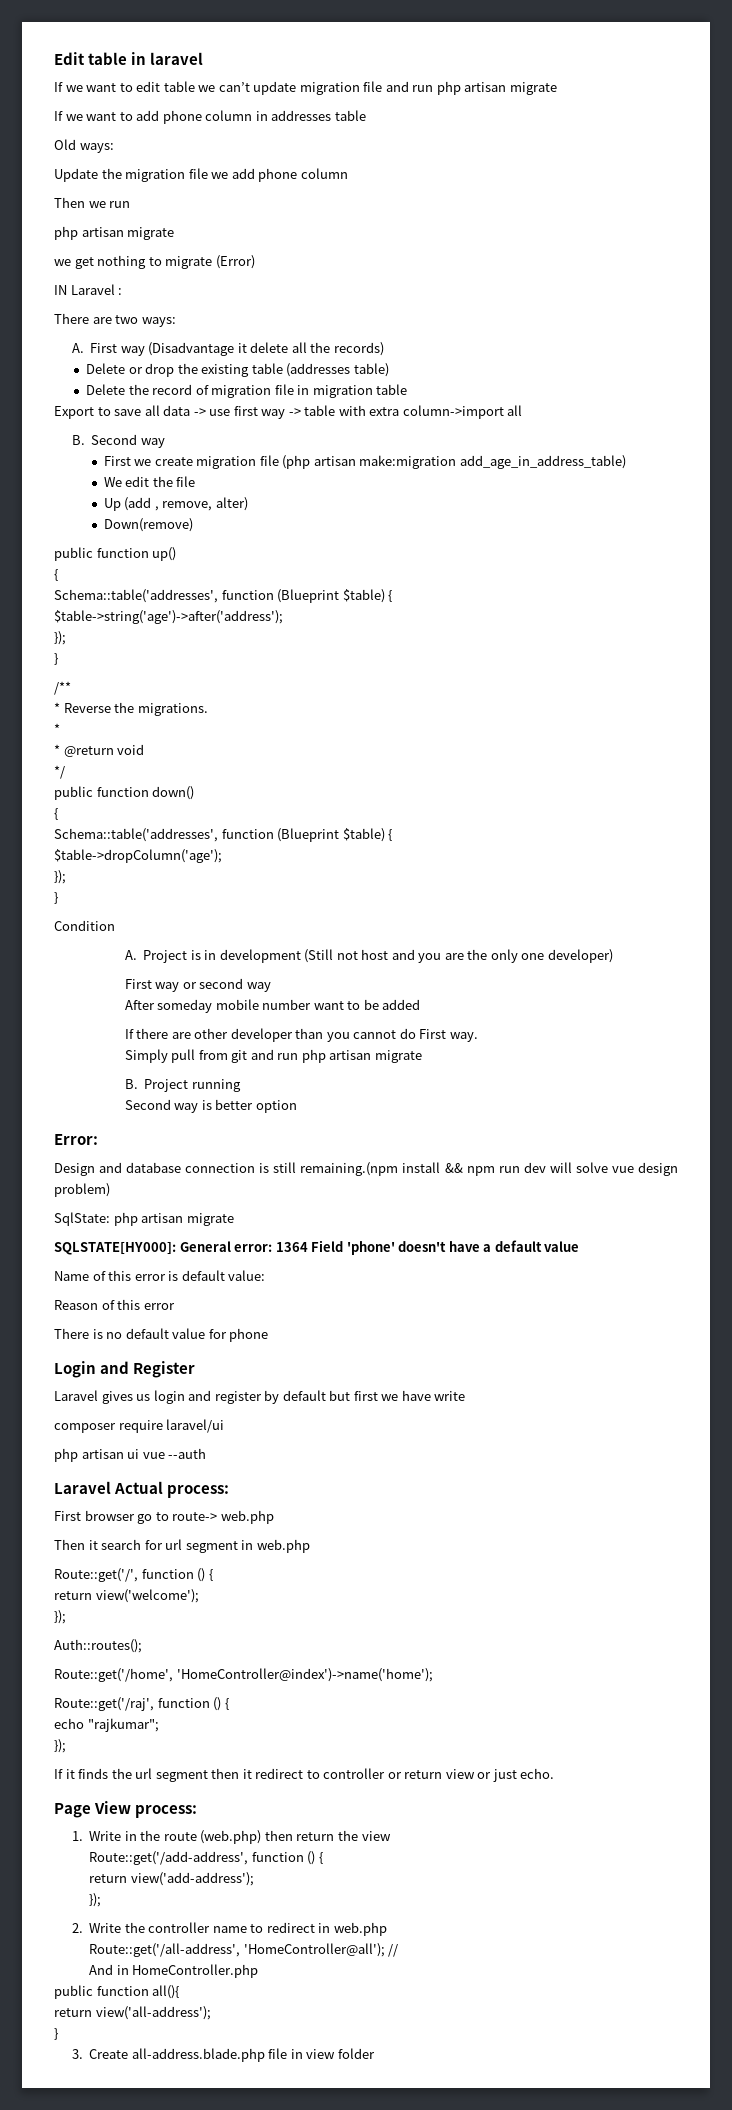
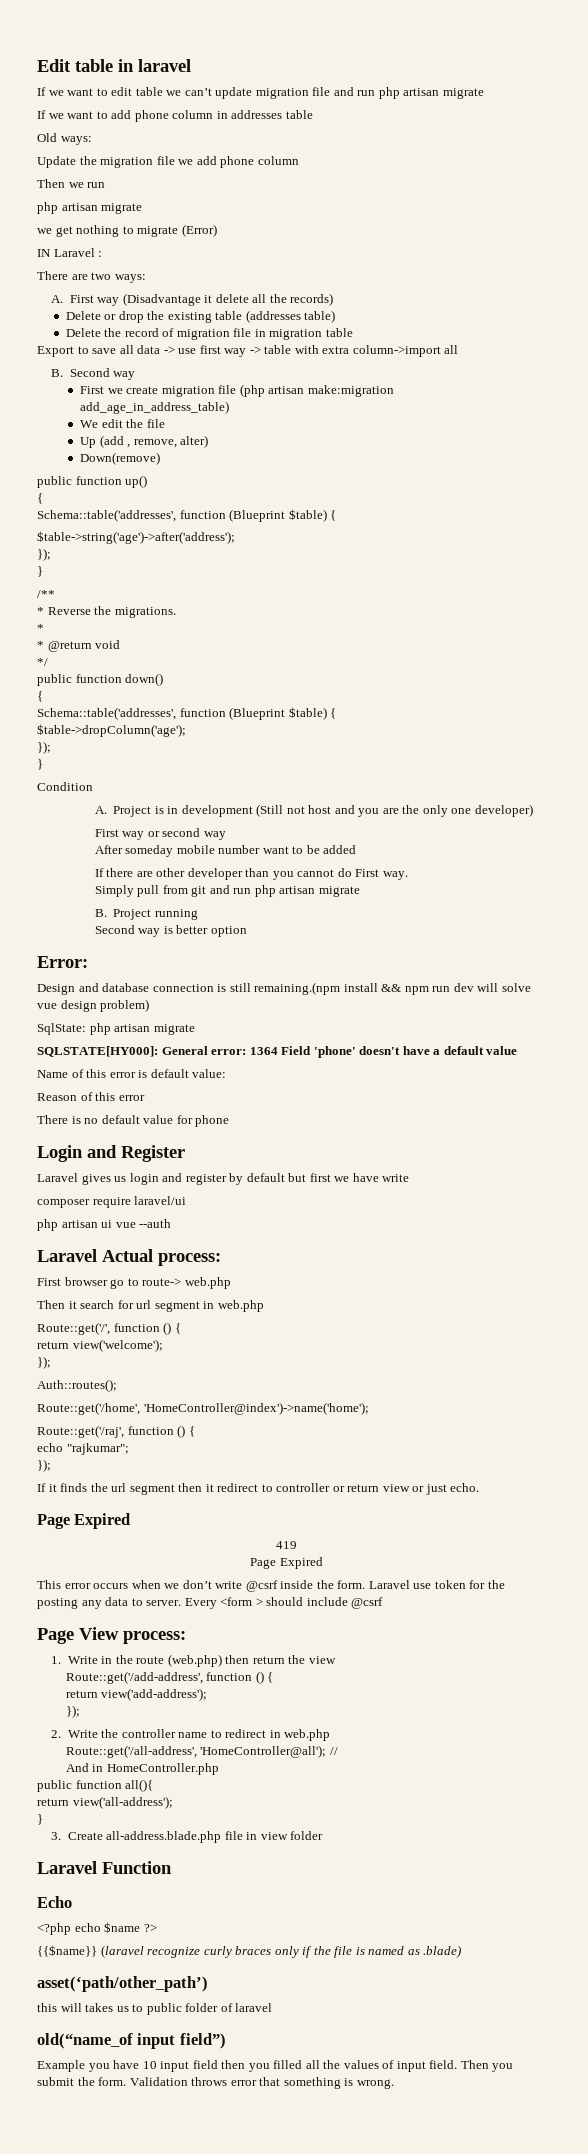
(555, 1773) none -> [37,1513,131,1529] [276,1541,297,1549] [250,1557,323,1569] [37,1580,505,1592] [37,1597,384,1609] // Page Expired // 419 // Page Expired // This error occurs when we don’t write @csrf inside the form. Laravel use token for the posting any data to server. Every <form > should include @csrf
(375, 2053) none -> [37,1861,172,1874] [37,1896,72,1908] [37,1922,157,1935] [37,1945,462,1958] [37,1976,208,1992] [37,2003,273,2015] [37,2033,226,2049] [37,2060,514,2072] [37,2077,394,2089] // Laravel Function // Echo // <?php echo $name ?> // {{$name}} (laravel recognize curly braces only if the file is named as .blade) // asset(‘path/other_path’) // this will takes us to public folder of laravel // old(“name_of input field”) // Example you have 10 input field then you filled all the values of input field. Then you submit the form. Validation throws error that something is wrong.

